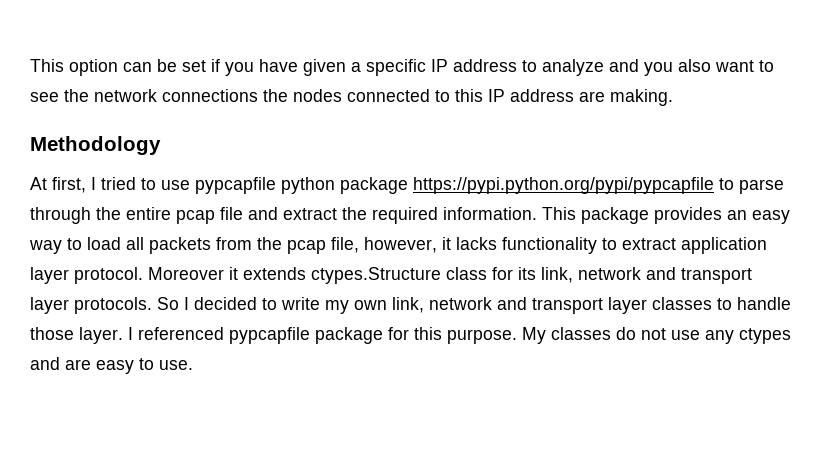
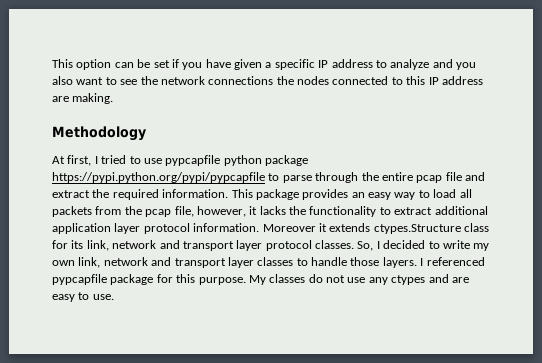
(497, 243) none -> [289,206,306,215] the
(676, 244) none -> [434,206,488,215] additional
[74,267,143,284] protocol. -> [143,223,260,234] protocol information.
[74,297,179,314] protocols. So -> [265,240,374,251] protocol classes. So,
[79,327,123,344] layer. -> [382,257,417,268] layers.

